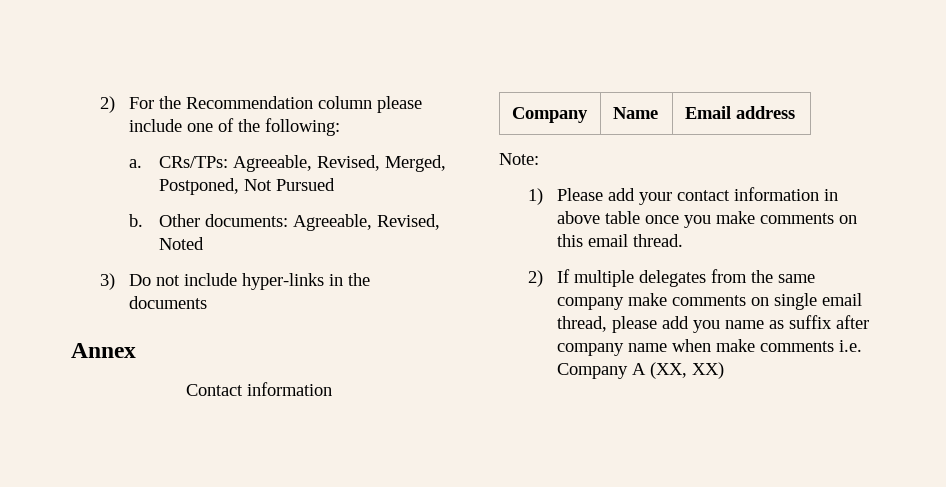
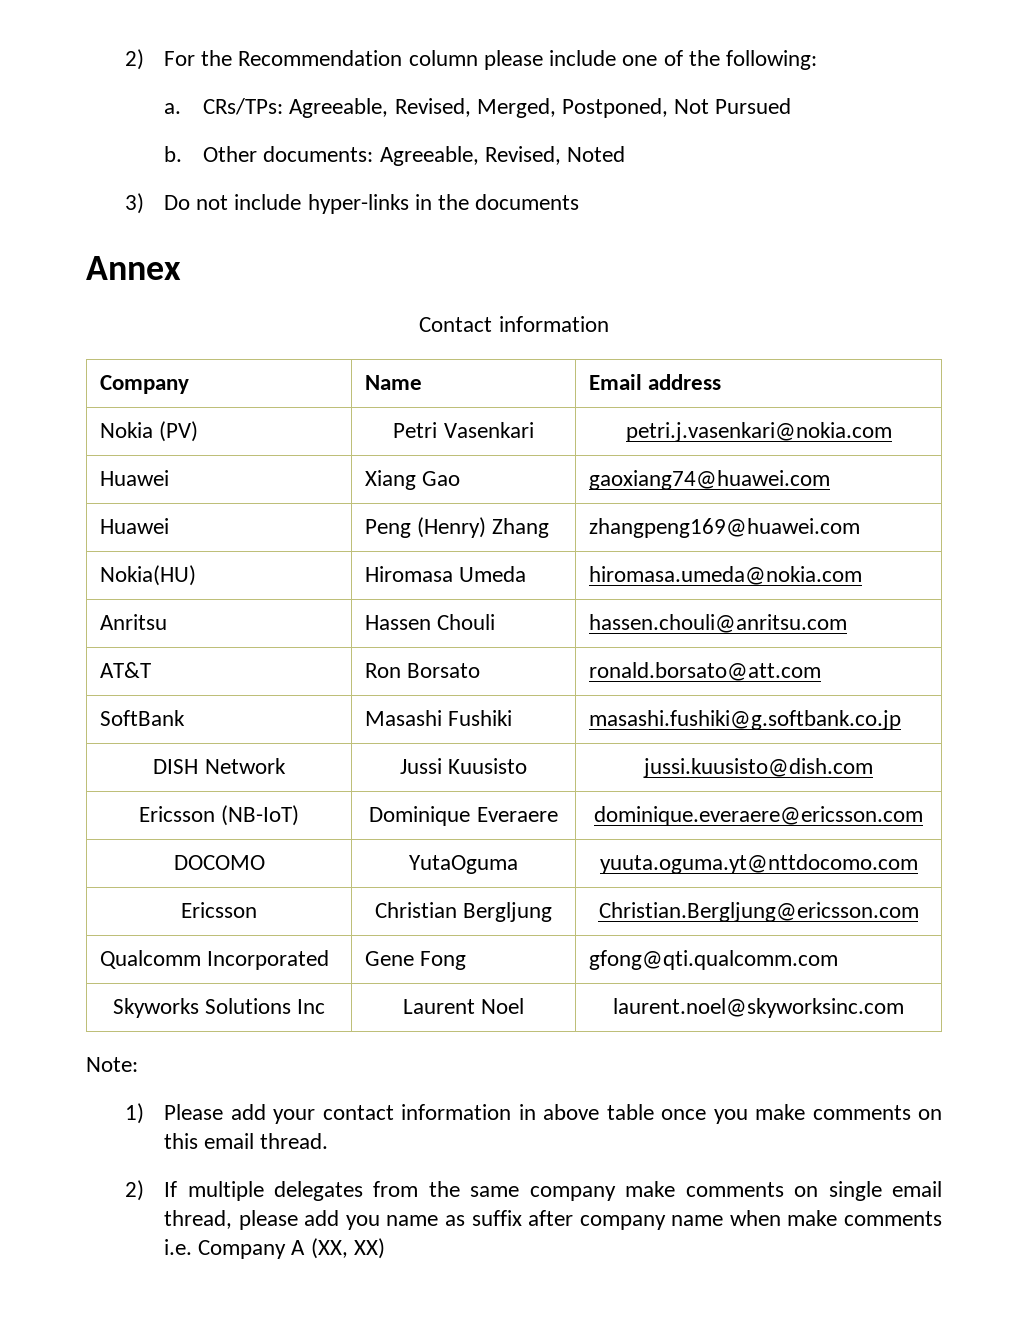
(795, 112) none -> [99,421,198,442] [393,422,534,438] [625,422,892,442] [99,470,169,486] [364,470,460,490] [588,470,830,490] [99,518,169,534] [364,517,549,538] [588,518,860,538] [99,565,196,586] [364,566,526,582] [588,566,862,585] [99,614,167,630] [364,614,495,630] [588,614,847,633] [99,662,151,678] [364,663,480,678] [588,662,821,681] [99,710,185,726] [364,710,512,726] [588,710,901,730] [153,758,286,774] [399,758,528,774] [643,758,873,778] [138,805,300,826] [369,806,558,826] [594,806,923,826] [173,855,265,870] [409,855,518,874] [599,854,918,874] [181,902,257,918] [374,902,553,922] [598,902,919,922] [99,950,329,970] [364,951,466,970] [588,950,838,970] [112,998,326,1018] [402,998,525,1014] [613,998,904,1018] // Nokia (PV) | Petri Vasenkari | petri.j.vasenkari@nokia.com // Huawei | Xiang Gao | gaoxiang74@huawei.com // Huawei | Peng (Henry) Zhang | zhangpeng169@huawei.com // Nokia(HU) | Hiromasa Umeda | hiromasa.umeda@nokia.com // Anritsu | Hassen Chouli | hassen.chouli@anritsu.com // AT&T | Ron Borsato | ronald.borsato@att.com // SoftBank | Masashi Fushiki | masashi.fushiki@g.softbank.co.jp // DISH Network | Jussi Kuusisto | jussi.kuusisto@dish.com // Ericsson (NB-IoT) | Dominique Everaere | dominique.everaere@ericsson.com // DOCOMO | YutaOguma | yuuta.oguma.yt@nttdocomo.com // Ericsson | Christian Bergljung | Christian.Bergljung@ericsson.com // Qualcomm Incorporated | Gene Fong | gfong@qti.qualcomm.com // Skyworks Solutions Inc | Laurent Noel | laurent.noel@skyworksinc.com

